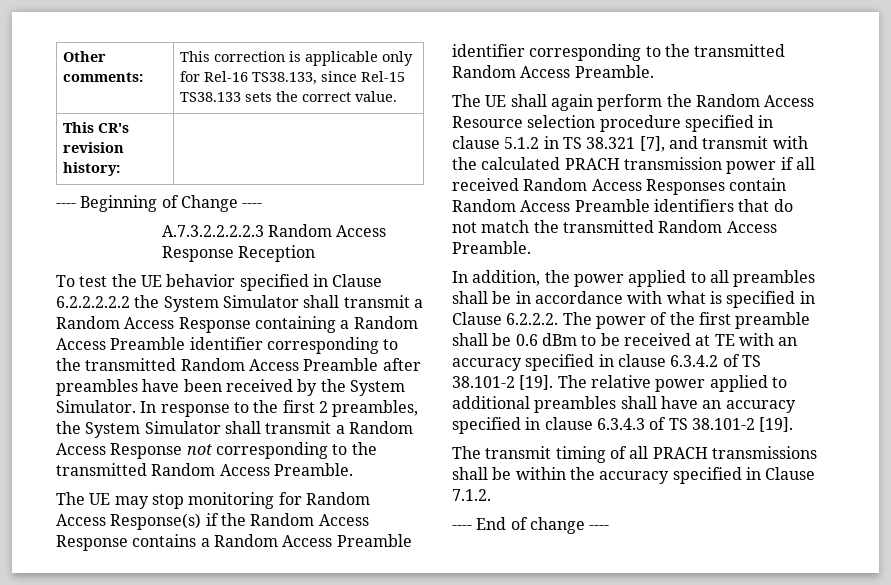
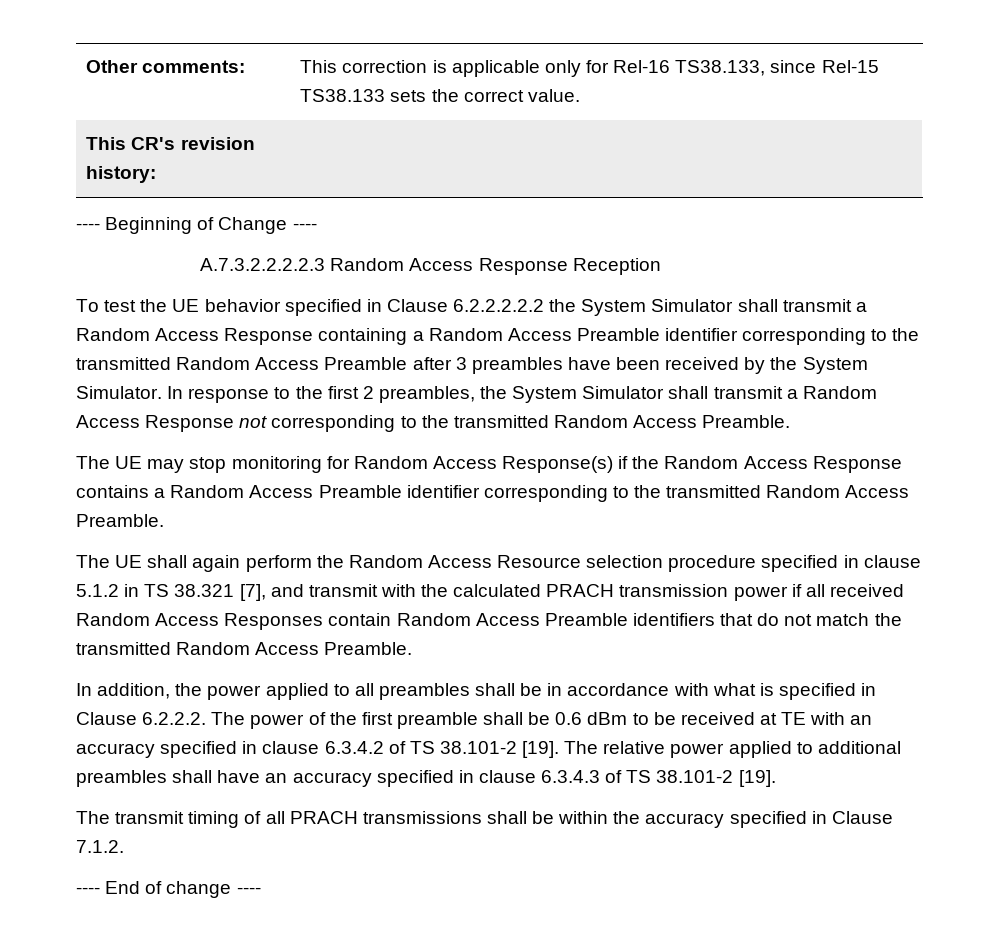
(421, 364) none -> [455,357,467,370] 3

